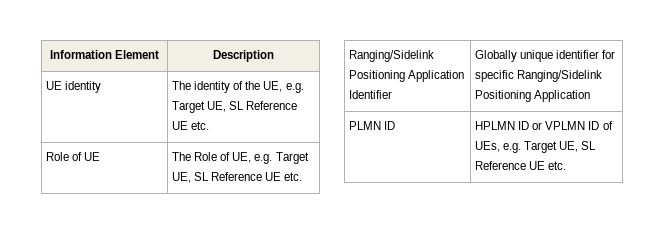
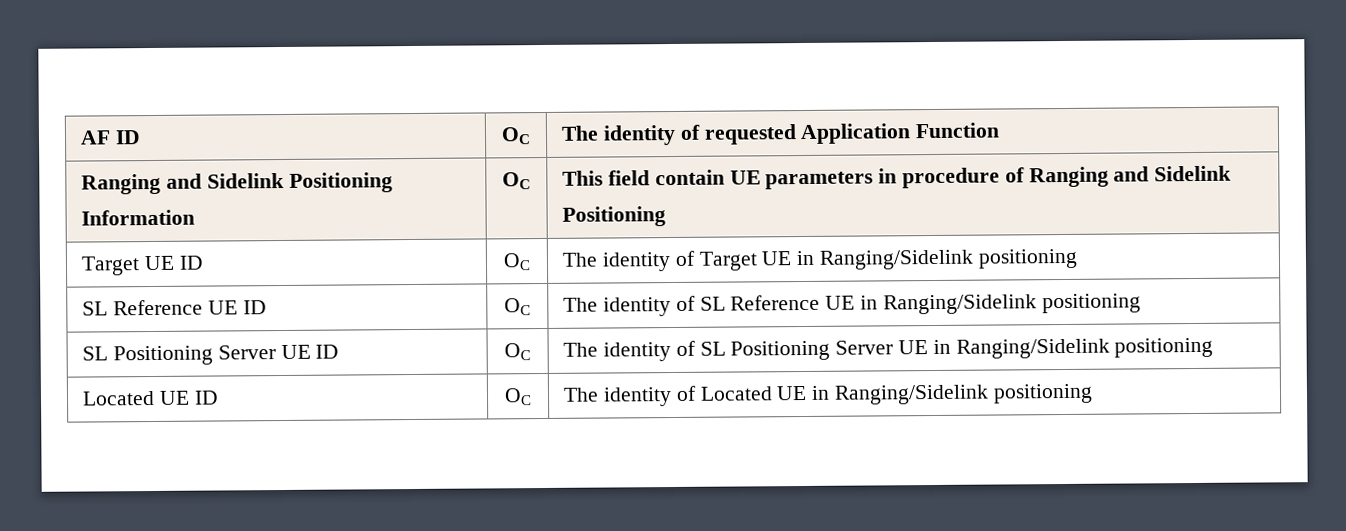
[49,50,160,59] [213,50,274,62] [46,81,102,93] [172,81,304,93] [172,101,298,113] [172,121,210,130] [46,152,101,161] [172,152,309,164] [172,172,303,183] [349,50,435,62] [349,70,465,82] [349,90,393,99] [475,50,616,62] [475,70,603,82] [475,90,591,102] [349,121,396,130] [475,121,613,130] [475,141,597,153] [475,161,567,170] Information Element | Description // UE identity | The identity of the UE, e.g. Target UE, SL Reference UE etc. // Role of UE | The Role of UE, e.g. Target UE, SL Reference UE etc. // Ranging/Sidelink Positioning Application Identifier | Globally unique identifier for specific Ranging/Sidelink Positioning Application // PLMN ID | HPLMN ID or VPLMN ID of UEs, e.g. Target UE, SL Reference UE etc. -> [80,130,142,145] [501,127,531,145] [561,122,1001,146] [81,172,393,195] [81,209,196,226] [502,172,531,190] [562,165,1232,190] [562,206,667,227] [81,255,204,276] [503,253,531,271] [562,248,1078,272] [82,299,267,316] [504,298,531,316] [563,293,1141,317] [82,344,340,366] [504,343,531,361] [563,337,1214,362] [82,390,219,406] [504,388,532,406] [563,383,1093,407] AF ID | OC | The identity of requested Application Function // Ranging and Sidelink Positioning Information | OC | This field contain UE parameters in procedure of Ranging and Sidelink Positioning // Target UE ID | OC | The identity of Target UE in Ranging/Sidelink positioning // SL Reference UE ID | OC | The identity of SL Reference UE in Ranging/Sidelink positioning // SL Positioning Server UE ID | OC | The identity of SL Positioning Server UE in Ranging/Sidelink positioning // Located UE ID | OC | The identity of Located UE in Ranging/Sidelink positioning

